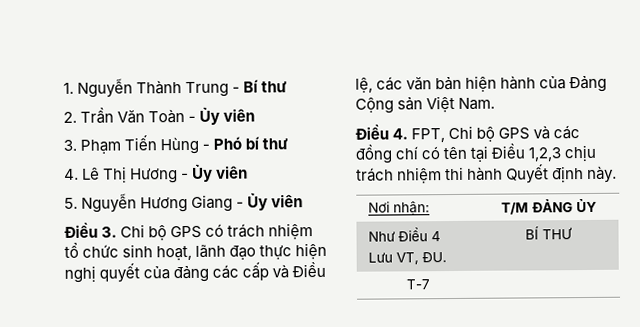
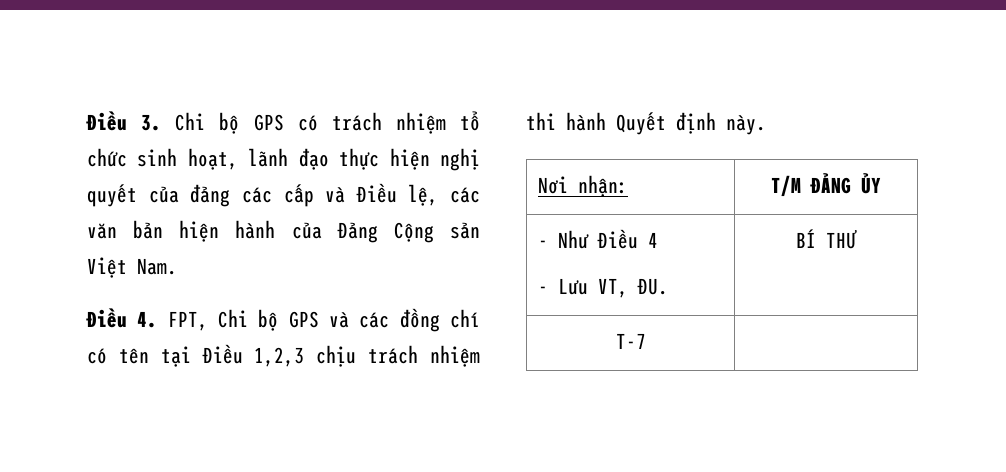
[63,78,288,98] [63,106,256,125] [63,135,289,155] [64,163,249,184] [64,192,304,213] 1. Nguyễn Thành Trung - Bí thư // 2. Trần Văn Toàn - Ủy viên // 3. Phạm Tiến Hùng - Phó bí thư // 4. Lê Thị Hương - Ủy viên // 5. Nguyễn Hương Giang - Ủy viên // -> (86, 121) none
(597, 205) none -> [538,240,549,248] -
(441, 236) none -> [538,286,549,294] -

